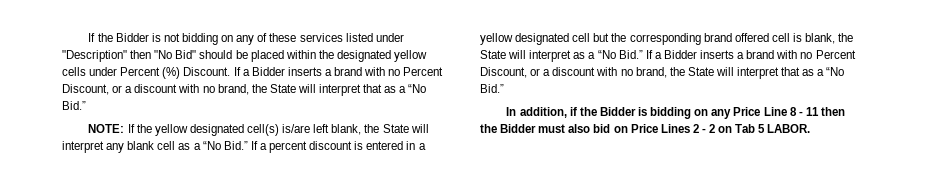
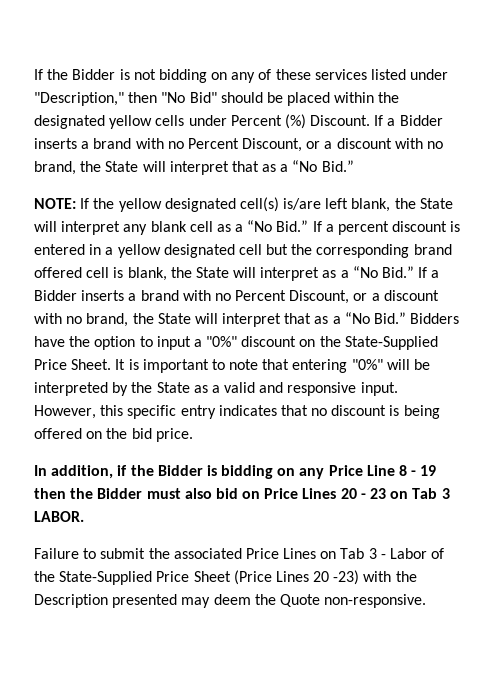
[62,50,127,62] "Description" -> [34,92,124,106] "Description,"
(504, 88) none -> [410,313,460,324] [34,336,438,350] [34,359,431,373] [34,382,398,396] [34,405,440,419] [34,428,193,442] Bidders have the option to input a "0%" discount on the State-Supplied Price Sheet. It is important to note that entering "0%" will be interpreted by the State as a valid and responsive input. However, this specific entry indicates that no discount is being offered on the bid price.
[805,107,819,116] 11 -> [420,465,437,476] 19
[692,124,766,133] 2 - 2 on Tab 5 -> [340,488,450,499] 20 - 23 on Tab 3
(811, 128) none -> [34,548,445,559] [34,570,417,585] [34,594,427,608] // Failure to submit the associated Price Lines on Tab 3 - Labor of the State-Supplied Price Sheet (Price Lines 20 -23) with the Description presented may deem the Quote non-responsive.

